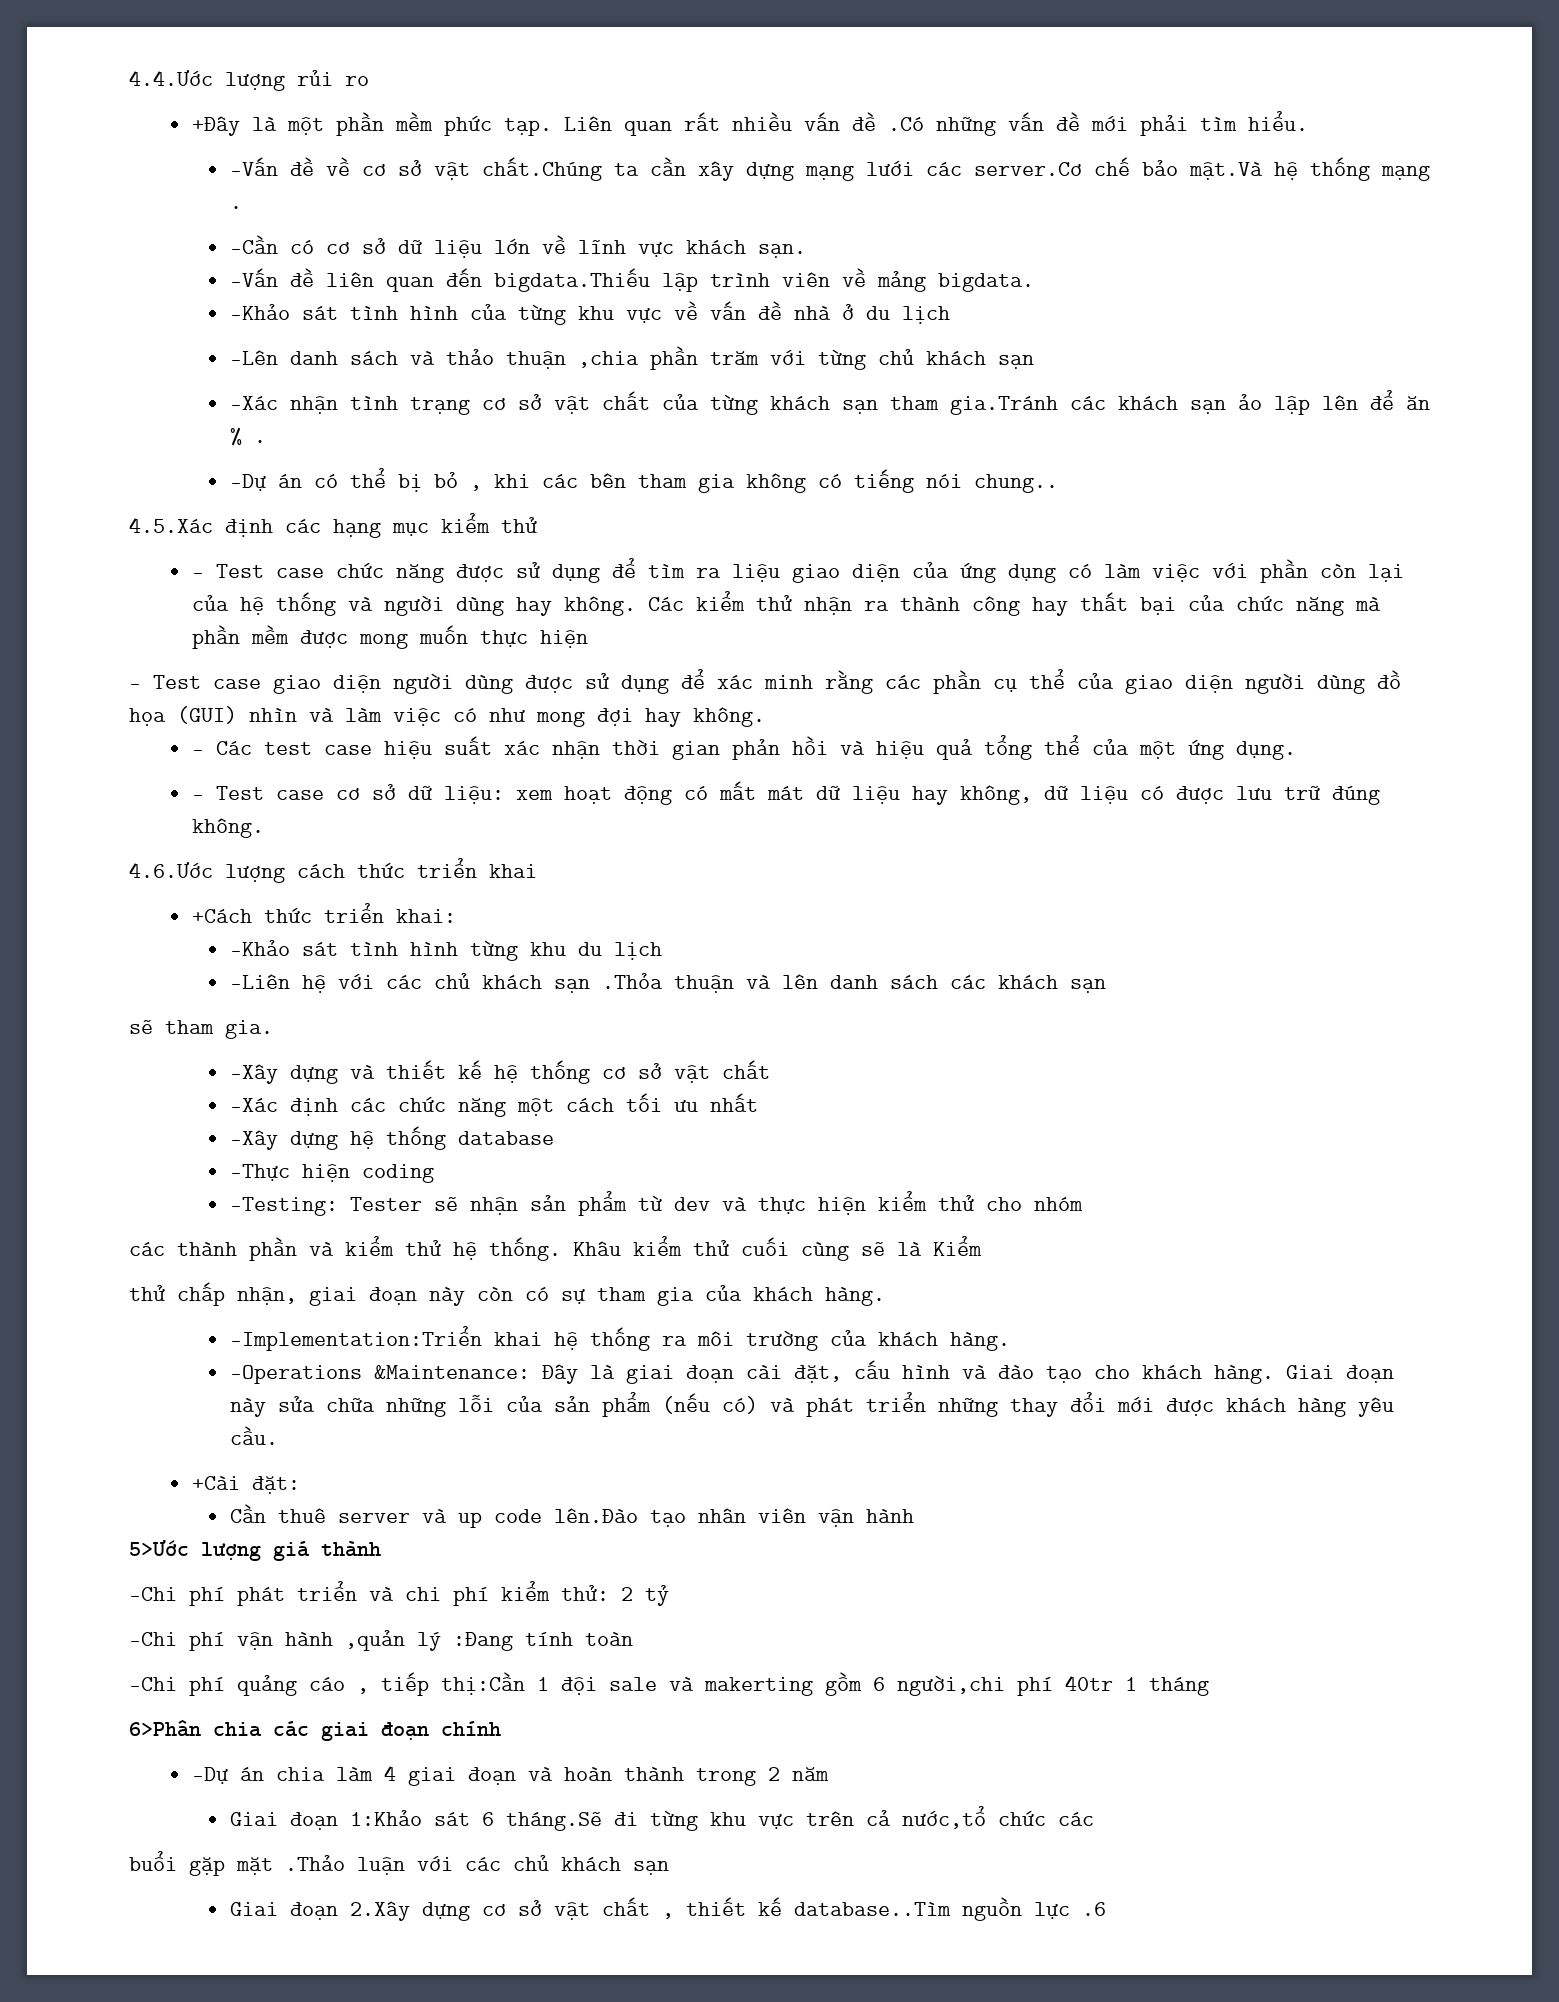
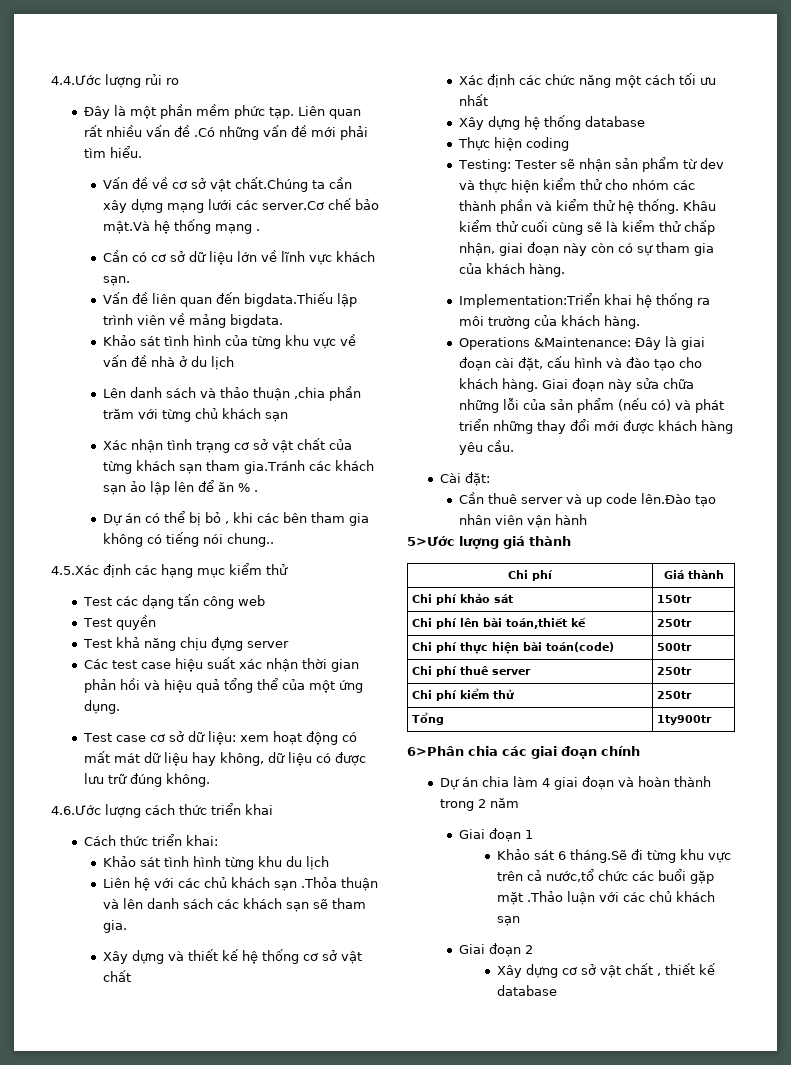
[192,116,241,136] +Đây -> [83,106,110,119] Đây
[229,157,278,176] -Vấn -> [102,177,128,189] Vấn
[229,235,278,254] -Cần -> [102,250,128,262] Cần
[229,268,278,287] -Vấn -> [102,292,128,304] Vấn
[229,304,290,320] -Khảo -> [102,335,136,346] Khảo
[229,350,278,365] -Lên -> [102,388,126,398] Lên
[229,396,278,410] -Xác -> [102,440,127,450] Xác
[229,474,266,491] -Dự -> [102,514,122,526] Dự
[192,558,1405,583] [192,591,1382,616] [192,625,589,649] [129,669,1401,694] [129,706,765,727] [192,750,205,755] - Test case chức năng được sử dụng để tìm ra liệu giao diện của ứng dụng có làm việc với phần còn lại của hệ thống và người dùng hay không. Các kiểm thử nhận ra thành công hay thất bại của chức năng mà phần mềm được mong muốn thực hiện // - Test case giao diện người dùng được sử dụng để xác minh rằng các phần cụ thể của giao diện người dùng đồ họa (GUI) nhìn và làm việc có như mong đợi hay không. // - -> [82,594,265,609] [82,615,156,630] [82,637,289,651] Test các dạng tấn công web // Test quyền // Test khả năng chịu đựng server //
[192,795,205,800] - -> (120, 707) none
[192,909,253,923] +Cách -> [83,835,116,846] Cách
[229,940,290,956] -Khảo -> [102,856,136,867] Khảo
[229,974,290,989] -Liên -> [102,878,130,888] Liên
(1106, 986) // -> (309, 907) none
[229,1064,278,1084] -Xây -> [102,951,128,964] Xây
[229,1098,278,1112] -Xác -> [458,75,483,85] Xác
[229,1130,278,1150] -Xây -> [458,117,484,130] Xây
[229,1164,290,1181] -Thực -> [457,137,490,151] Thực
[229,1197,338,1216] -Testing: -> [457,159,511,172] Testing:
(1083, 1204) // -> (669, 184) none
[933,1236,982,1256] Kiểm // -> [621,220,655,232] kiểm
[229,1326,482,1351] -Implementation:Triển -> [458,293,600,308] Implementation:Triển
[229,1365,362,1384] -Operations -> [458,337,530,350] Operations
[192,1476,241,1490] +Cài -> [439,473,461,483] Cài
[129,1581,669,1606] [129,1630,633,1651] [129,1672,1209,1696] // -Chi phí phát triển và chi phí kiểm thử: 2 tỷ // -Chi phí vận hành ,quản lý :Đang tính toàn // -Chi phí quảng cáo , tiếp thị:Cần 1 đội sale và makerting gồm 6 người,chi phí 40tr 1 tháng -> [508,570,553,581] [663,570,724,579] [412,593,514,605] [657,595,693,603] [412,618,587,629] [657,619,693,627] [412,642,615,654] [657,643,693,651] [412,666,532,677] [657,667,693,675] [412,688,516,701] [657,691,693,699] [412,712,445,725] [657,715,713,725] // Chi phí | Giá thành // Chi phí khảo sát | 150tr // Chi phí lên bài toán,thiết kế | 250tr // Chi phí thực hiện bài toán(code) | 500tr // Chi phí thuê server | 250tr // Chi phí kiểm thử | 250tr // Tổng | 1ty900tr
[192,1767,229,1784] -Dự -> [439,778,459,790] Dự
[349,1810,422,1826] 1:Khảo -> [524,830,533,839] [496,849,530,860] 1 // Khảo
(1094, 1819) // -> (654, 876) none
[349,1901,410,1921] 2.Xây -> [524,945,533,954] [496,965,522,978] 2 // Xây
[793,1897,1106,1921] database..Tìm nguồn lực .6 -> [496,985,557,996] database

